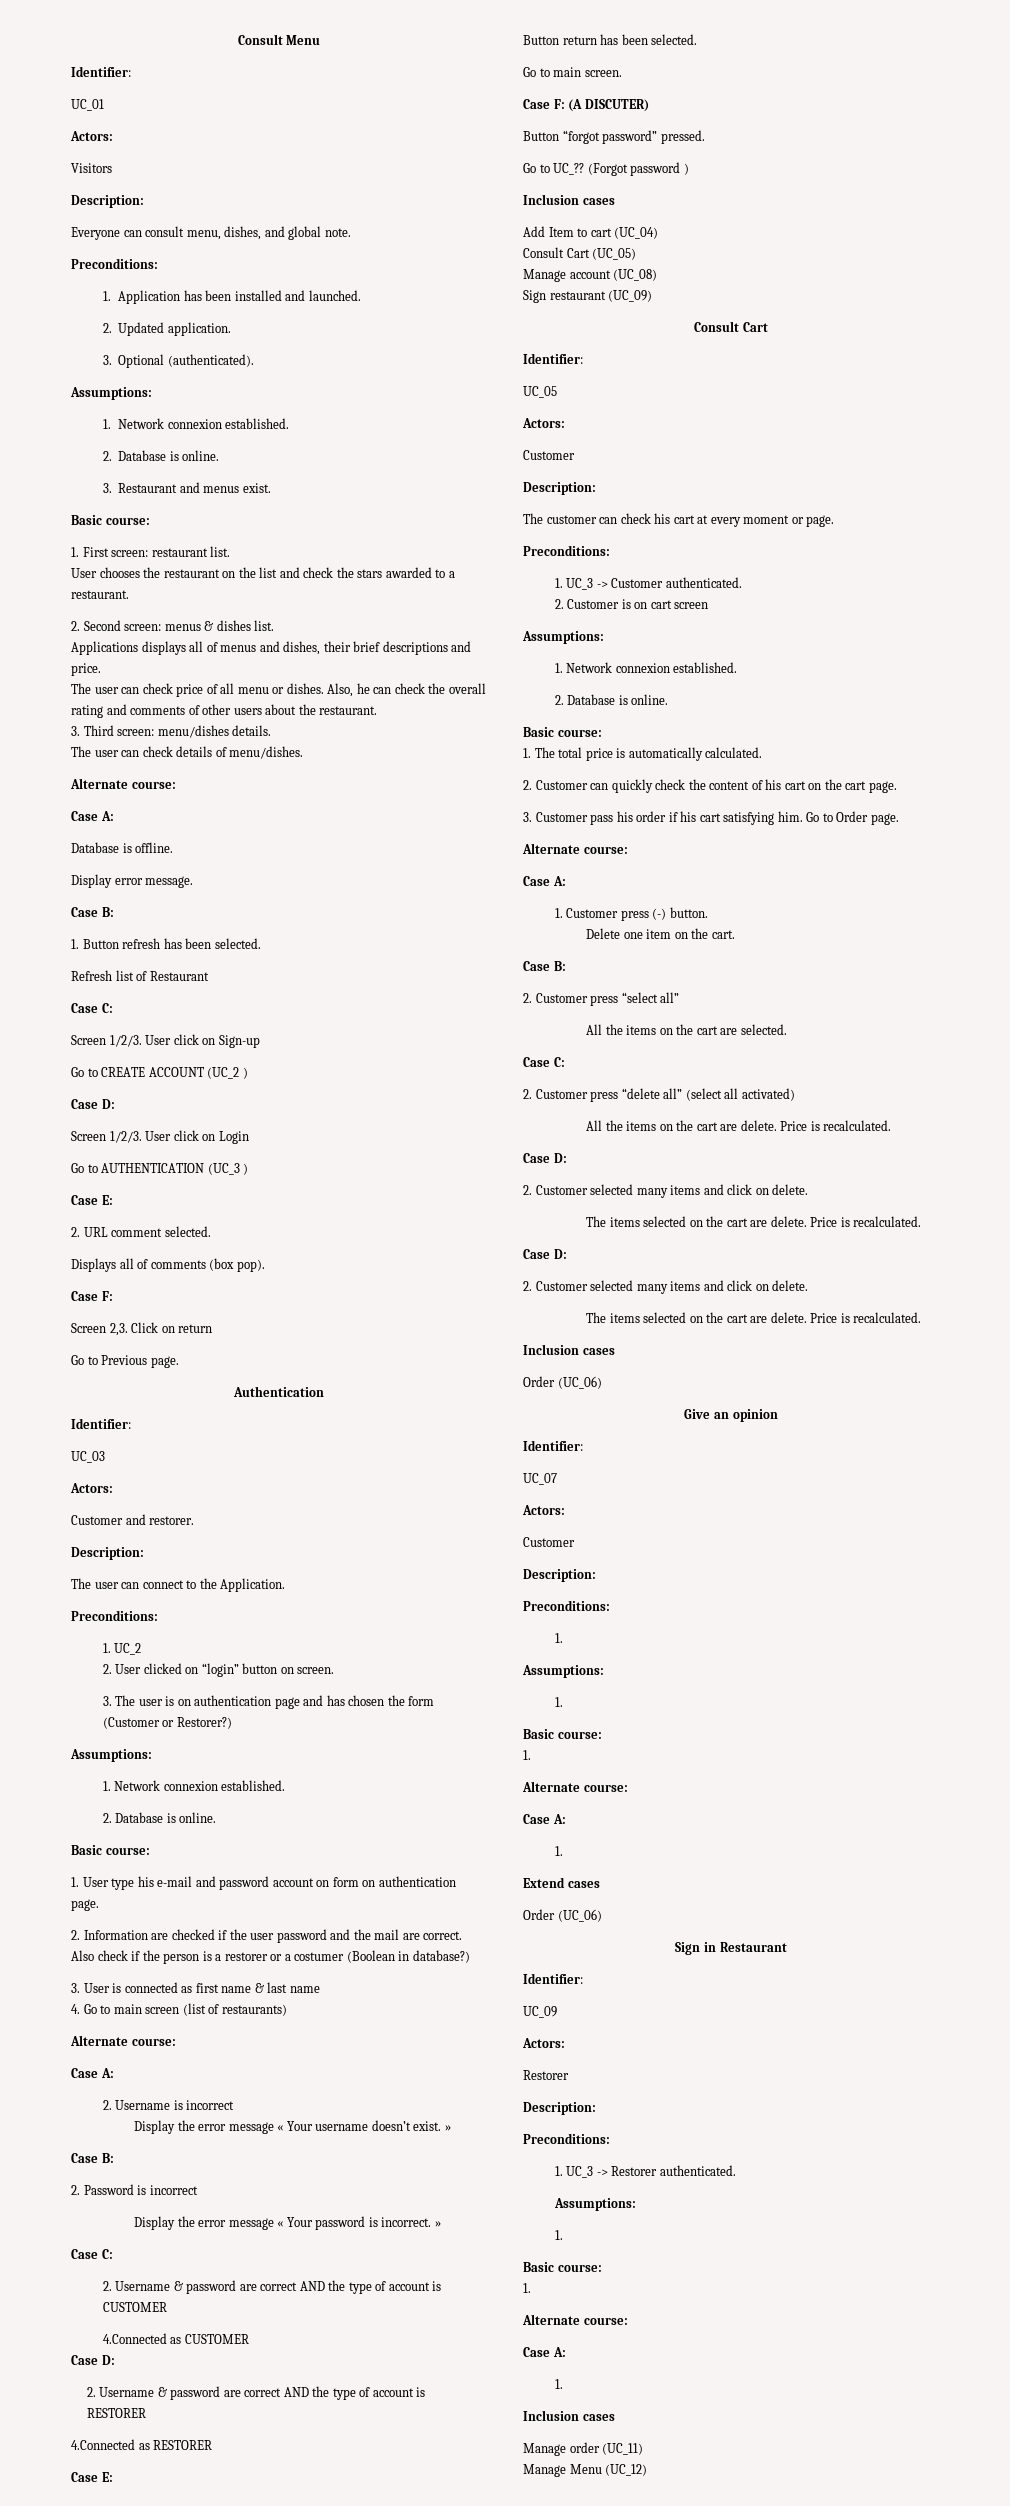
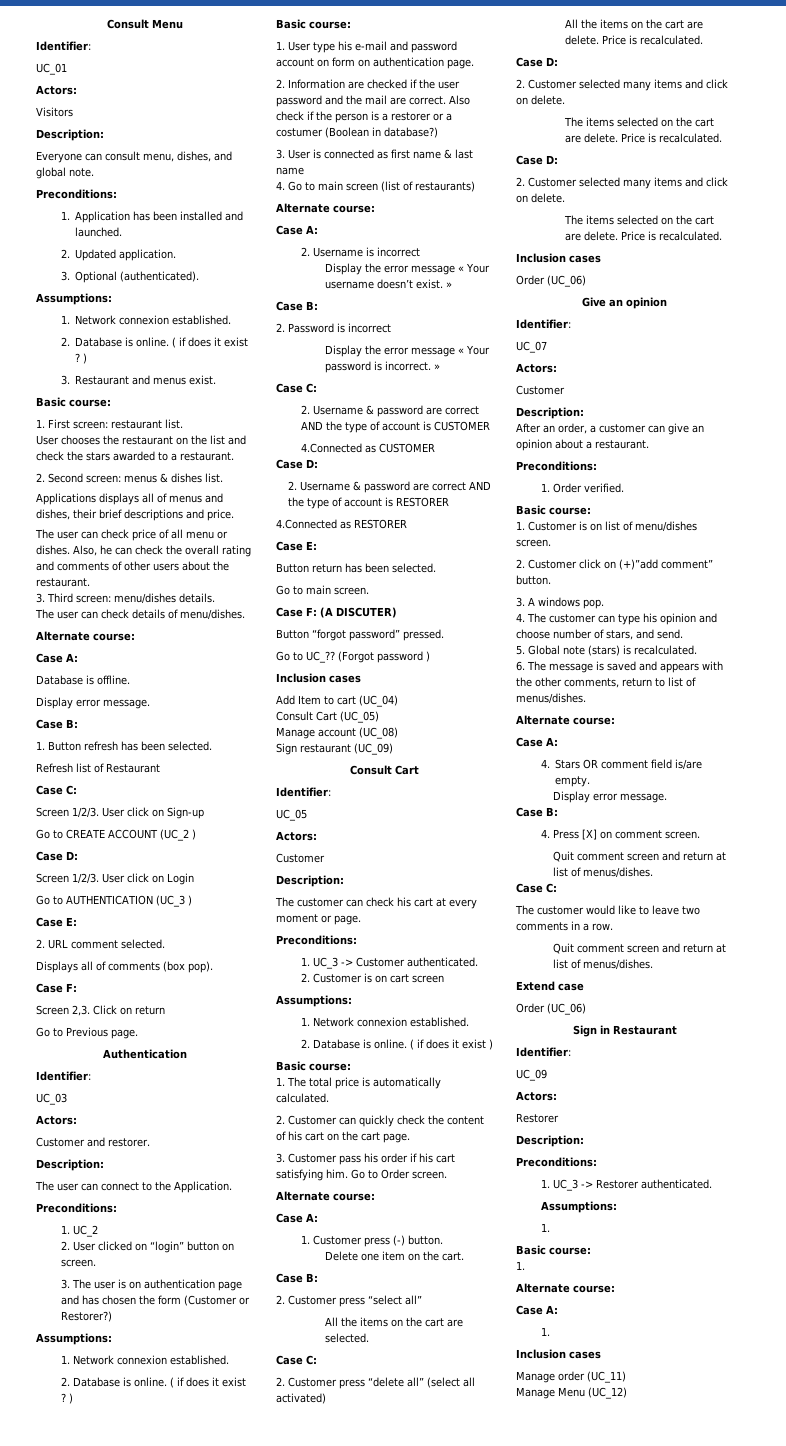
(220, 455) none -> [172,337,249,348] [75,353,88,364] ( if does it exist ? )
(217, 1817) none -> [169,1377,246,1388] [60,1393,73,1404] ( if does it exist ? )
(669, 699) none -> [409,1039,493,1050] ( if does it exist )
[870,813,899,825] page. -> [412,1171,447,1179] screen.
[523,1600,610,1611] [554,1633,563,1643] [522,1665,604,1678] [554,1697,563,1707] [523,1729,602,1739] [523,1750,531,1760] [522,1781,628,1792] [523,1814,566,1824] [554,1846,563,1856] // Preconditions: // 1. // Assumptions: // 1. // Basic course: // 1. // Alternate course: // Case A: // 1. -> [516,423,704,435] [516,439,649,451] [516,461,597,471] [540,483,624,493] [516,505,591,515] [516,521,697,532] [516,539,551,547] [516,559,713,570] [516,575,551,585] [516,597,604,609] [516,613,717,625] [516,629,683,640] [516,645,697,656] [516,661,723,673] [516,677,696,688] [516,693,586,704] [516,715,615,725] [516,737,558,747] [540,759,703,770] [555,776,591,787] [552,791,667,803] [516,807,558,817] [540,829,700,840] [552,851,726,862] [552,867,653,878] [516,883,557,893] [515,905,700,915] [516,921,613,931] [552,943,726,954] [552,959,653,970] // After an order, a customer can give an opinion about a restaurant. // Preconditions: // 1. Order verified. // Basic course: // 1. Customer is on list of menu/dishes screen. // 2. Customer click on (+)”add comment” button. // 3. A windows pop. // 4. The customer can type his opinion and choose number of stars, and send. // 5. Global note (stars) is recalculated. // 6. The message is saved and appears with the other comments, return to list of menus/dishes. // Alternate course: // Case A: // 4. Stars OR comment field is/are empty. // Display error message. // Case B: // 4. Press [X] on comment screen. // Quit comment screen and return at list of menus/dishes. // Case C: // The customer would like to leave two comments in a row. // Quit comment screen and return at list of menus/dishes.
[567,1881,600,1888] cases -> [558,983,584,991] case

